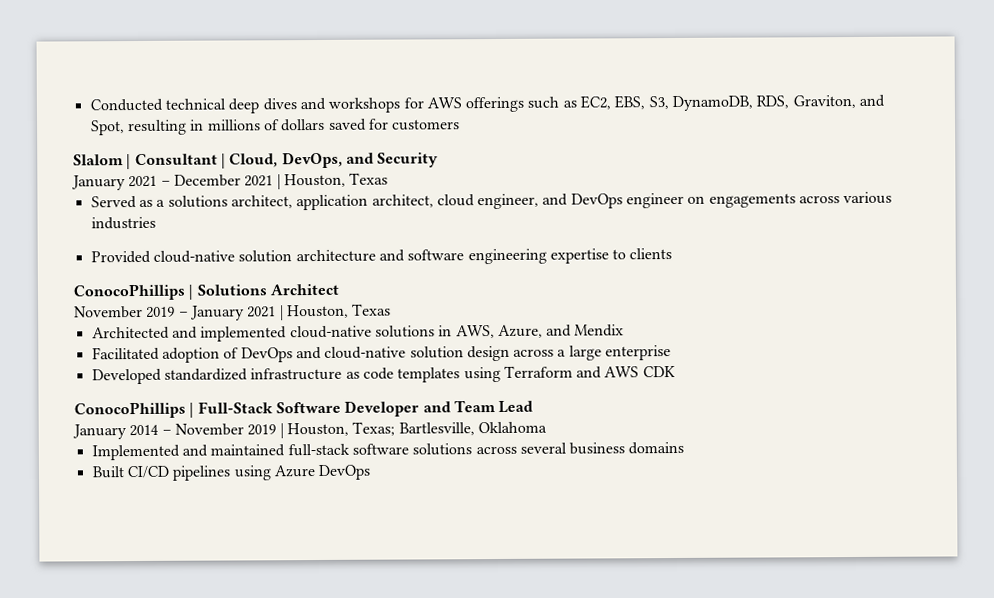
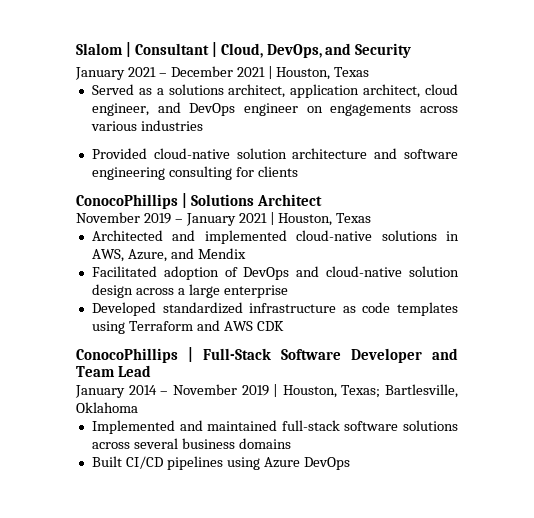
[89,94,886,114] [89,118,461,136] Conducted technical deep dives and workshops for AWS offerings such as EC2, EBS, S3, DynamoDB, RDS, Graviton, and Spot, resulting in millions of dollars saved for customers // -> (76, 49) none
[549,248,627,264] expertise to -> [168,166,254,180] consulting for

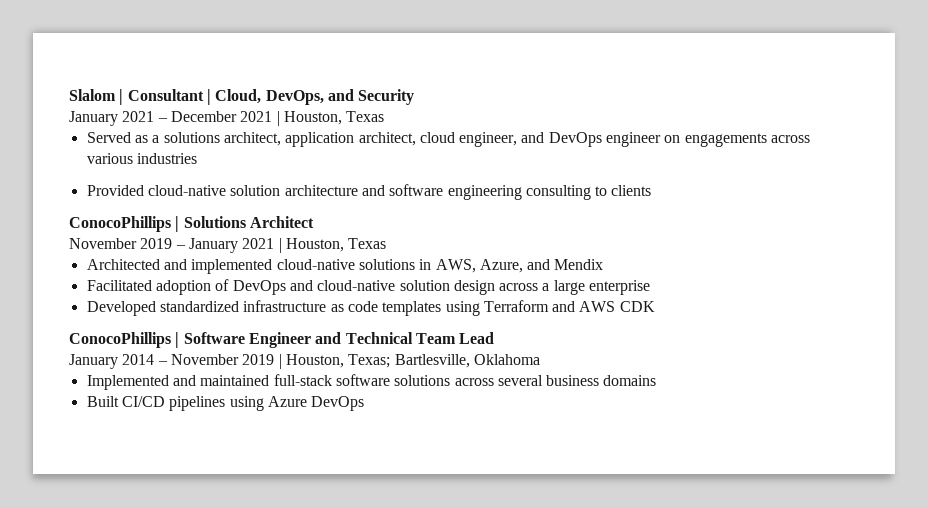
[235,167,254,177] for -> [595,186,608,196] to
[203,348,458,363] Full-Stack Software Developer and -> [183,332,413,348] Software Engineer and Technical

